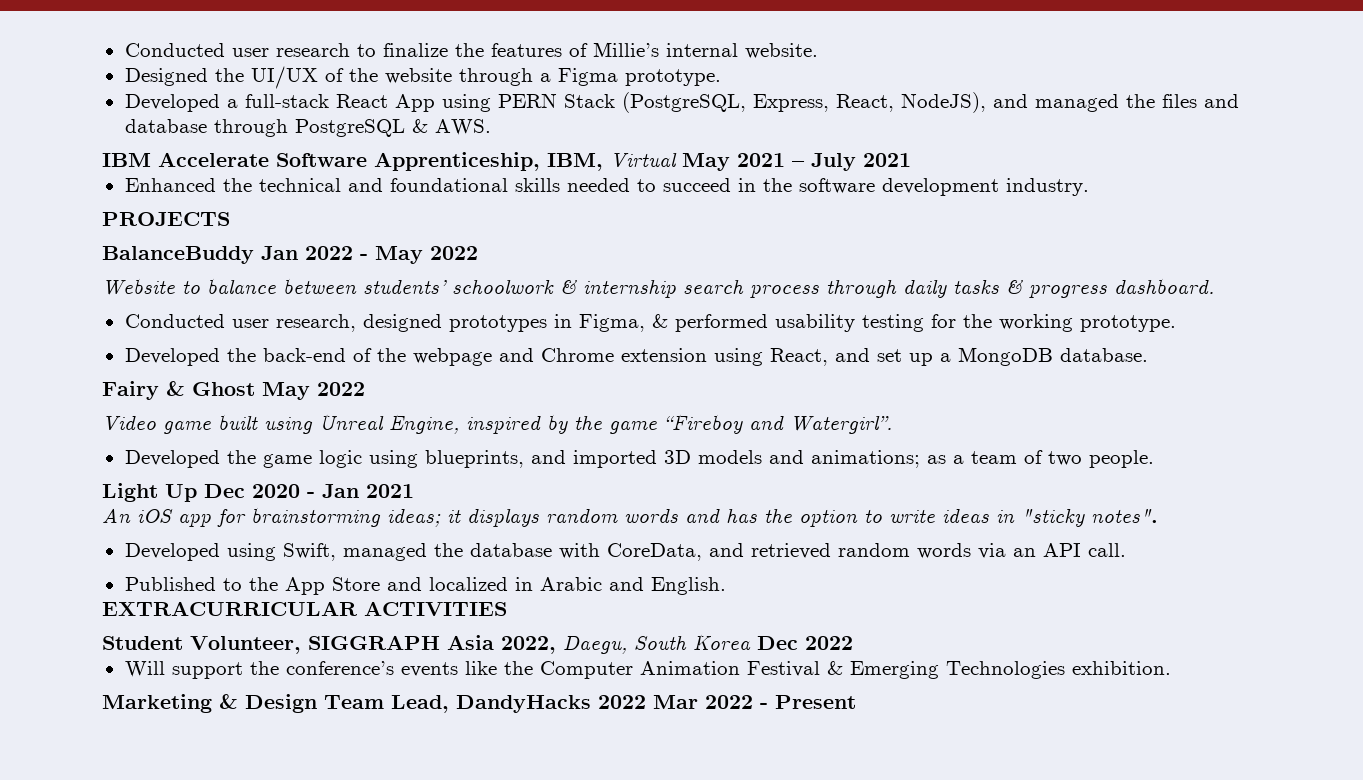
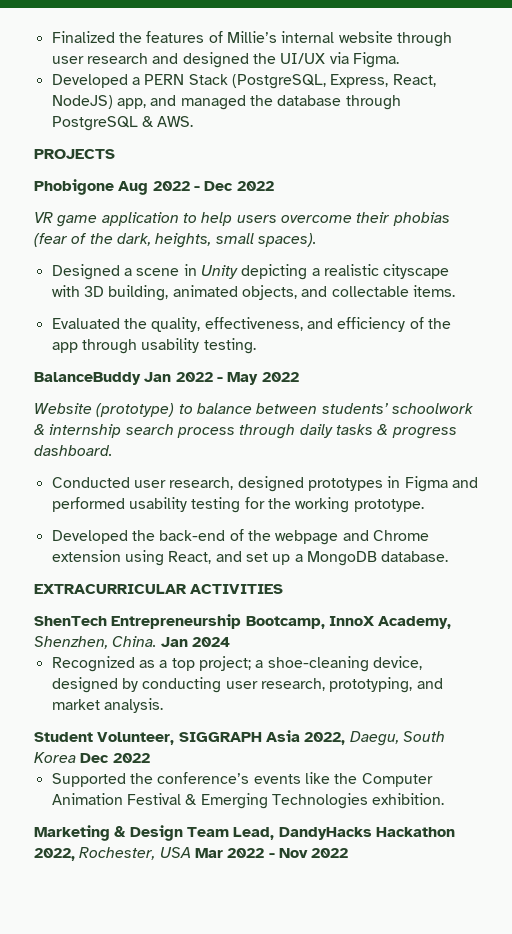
[124,43,448,57] Conducted user research to finalize -> [51,31,115,43] Finalized
[744,43,818,59] [124,66,721,89] [124,94,491,112] website. // Designed the UI/UX of the website through a Figma prototype. // Developed a full-stack React App using -> [338,31,452,47] [51,52,399,68] [51,74,140,88] website through user research and designed the UI/UX via Figma. // Developed a
[900,92,986,113] NodeJS), -> [51,95,146,109] NodeJS) app,
[1161,94,1239,108] files and -> (273, 100) none
[102,152,911,171] [124,178,1089,196] [102,212,230,226] IBM Accelerate Software Apprenticeship, IBM, Virtual May 2021 – July 2021 // Enhanced the technical and foundational skills needed to succeed in the software development industry. // PROJECTS -> [34,149,115,159] [34,179,274,195] [34,212,450,227] [34,233,316,248] [51,264,450,280] [51,285,455,301] [51,317,451,332] [51,338,256,354] PROJECTS // Phobigone Aug 2022 - Dec 2022 // VR game application to help users overcome their phobias (fear of the dark, heights, small spaces). // Designed a scene in Unity depicting a realistic cityscape with 3D building, animated objects, and collectable items. // Evaluated the quality, effectiveness, and efficiency of the app through usability testing.
(175, 286) none -> [96,403,175,417] (prototype)
[578,314,668,332] Figma, & -> [404,476,478,492] Figma and
[102,381,365,400] [102,414,892,434] [124,450,1154,468] [102,483,414,502] [102,507,1158,527] [124,543,1126,561] [124,577,726,595] [102,601,507,616] Fairy & Ghost May 2022 // Video game built using Unreal Engine, inspired by the game “Fireboy and Watergirl”. // Developed the game logic using blueprints, and imported 3D models and animations; as a team of two people. // Light Up Dec 2020 - Jan 2021 // An iOS app for brainstorming ideas; it displays random words and has the option to write ideas in "sticky notes". // Developed using Swift, managed the database with CoreData, and retrieved random words via an API call. // Published to the App Store and localized in Arabic and English. // EXTRACURRICULAR ACTIVITIES -> [34,584,284,594] [34,614,452,629] [34,636,230,649] [51,656,422,672] [51,677,443,693] [51,698,163,713] EXTRACURRICULAR ACTIVITIES // ShenTech Entrepreneurship Bootcamp, InnoX Academy, Shenzhen, China. Jan 2024 // Recognized as a top project; a shoe-cleaning device, designed by conducting user research, prototyping, and market analysis.
[124,661,243,679] Will support -> [51,773,126,787] Supported
[598,695,646,709] 2022 -> [375,827,455,837] [34,847,191,861] Hackathon 2022, Rochester, USA
[775,695,856,709] Present -> [278,848,349,858] Nov 2022

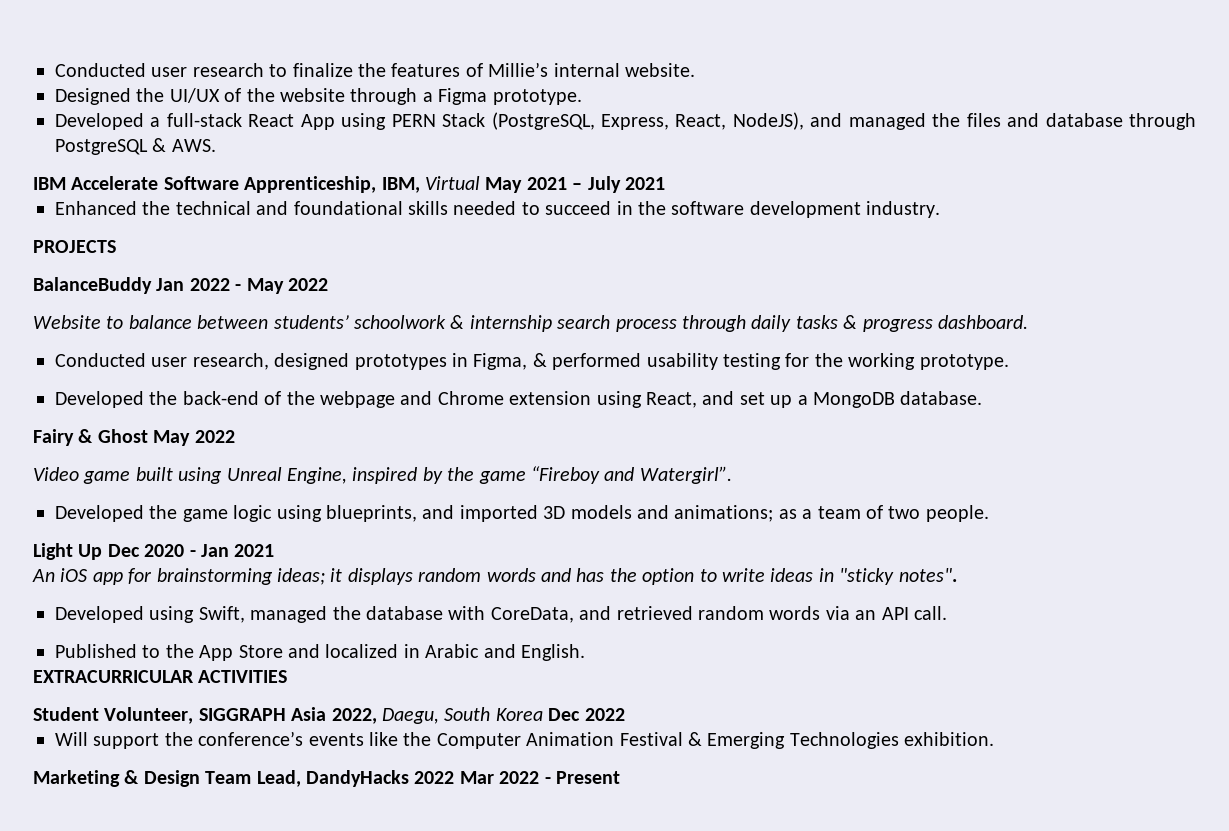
[51,31,115,43] Finalized -> [55,63,353,77] Conducted user research to finalize
[338,31,452,47] [51,52,399,68] [51,74,140,88] website through user research and designed the UI/UX via Figma. // Developed a -> [624,63,695,77] [55,88,582,105] [55,113,387,130] website. // Designed the UI/UX of the website through a Figma prototype. // Developed a full-stack React App using
[51,95,146,109] NodeJS) app, -> [732,112,804,130] NodeJS),
(273, 100) none -> [966,113,1040,127] files and
[34,149,115,159] [34,179,274,195] [34,212,450,227] [34,233,316,248] [51,264,450,280] [51,285,455,301] [51,317,451,332] [51,338,256,354] PROJECTS // Phobigone Aug 2022 - Dec 2022 // VR game application to help users overcome their phobias (fear of the dark, heights, small spaces). // Designed a scene in Unity depicting a realistic cityscape with 3D building, animated objects, and collectable items. // Evaluated the quality, effectiveness, and efficiency of the app through usability testing. -> [33,176,665,193] [55,201,941,218] [33,240,116,253] IBM Accelerate Software Apprenticeship, IBM, Virtual May 2021 – July 2021 // Enhanced the technical and foundational skills needed to succeed in the software development industry. // PROJECTS
[96,403,175,417] (prototype) -> (101, 322) none
[404,476,478,492] Figma and -> [473,353,547,370] Figma, &
[34,584,284,594] [34,614,452,629] [34,636,230,649] [51,656,422,672] [51,677,443,693] [51,698,163,713] EXTRACURRICULAR ACTIVITIES // ShenTech Entrepreneurship Bootcamp, InnoX Academy, Shenzhen, China. Jan 2024 // Recognized as a top project; a shoe-cleaning device, designed by conducting user research, prototyping, and market analysis. -> [33,429,235,446] [33,466,732,484] [55,505,989,522] [33,543,275,560] [32,568,957,585] [55,606,947,623] [55,644,585,661] [33,670,288,683] Fairy & Ghost May 2022 // Video game built using Unreal Engine, inspired by the game “Fireboy and Watergirl”. // Developed the game logic using blueprints, and imported 3D models and animations; as a team of two people. // Light Up Dec 2020 - Jan 2021 // An iOS app for brainstorming ideas; it displays random words and has the option to write ideas in "sticky notes". // Developed using Swift, managed the database with CoreData, and retrieved random words via an API call. // Published to the App Store and localized in Arabic and English. // EXTRACURRICULAR ACTIVITIES
[51,773,126,787] Supported -> [55,732,160,749] Will support
[375,827,455,837] [34,847,191,861] Hackathon 2022, Rochester, USA -> [414,771,455,784] 2022
[278,848,349,858] Nov 2022 -> [555,771,620,784] Present

